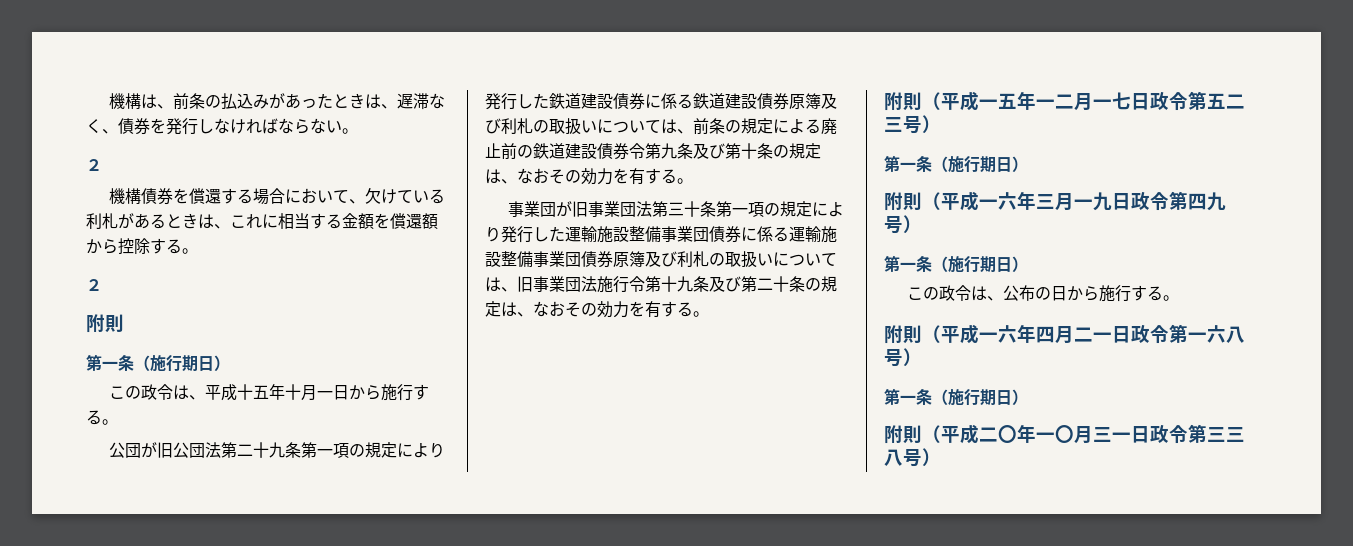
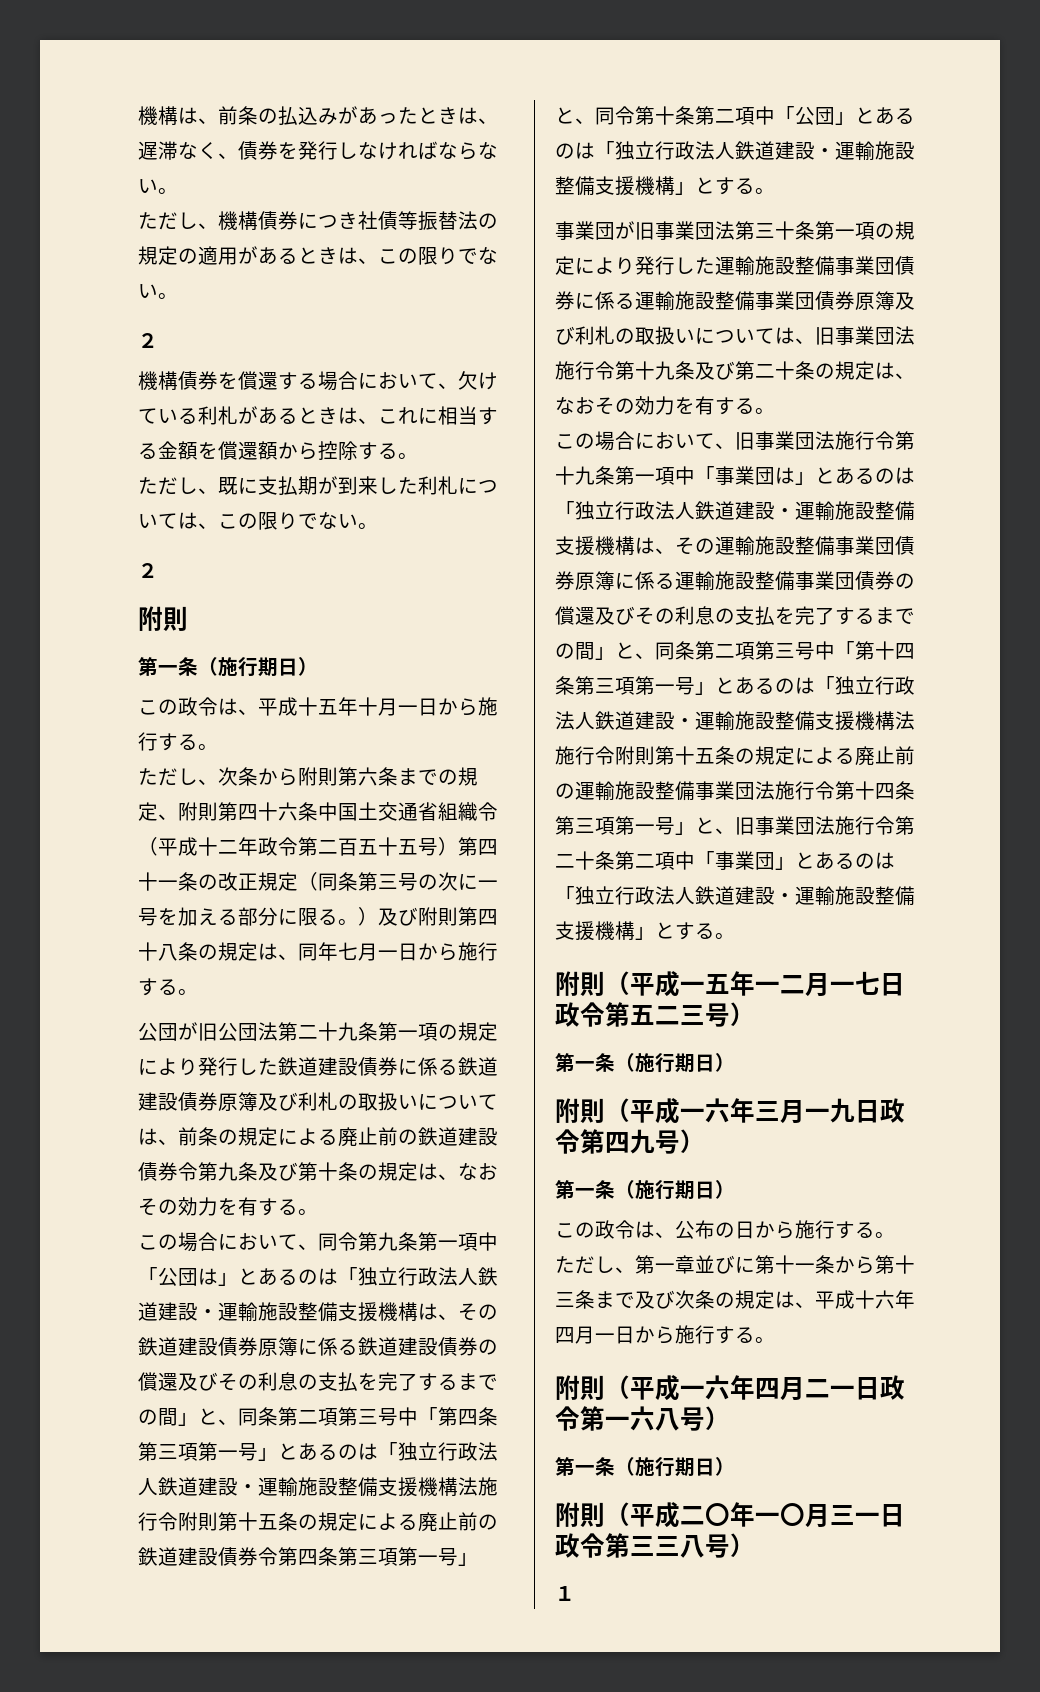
(358, 131) none -> [138,211,498,231] [138,246,498,265] [138,284,178,299] // ただし、機構債券につき社債等振替法の規定の適用があるときは、この限りでない。
(198, 251) none -> [138,476,498,495] [138,511,378,530] // ただし、既に支払期が到来した利札については、この限りでない。
(118, 422) none -> [138,767,478,786] [138,802,498,821] [138,837,498,856] [138,872,498,891] [138,907,498,926] [138,942,498,961] [138,978,198,996] // ただし、次条から附則第六条までの規定、附則第四十六条中国土交通省組織令（平成十二年政令第二百五十五号）第四十一条の改正規定（同条第三号の次に一号を加える部分に限る。）及び附則第四十八条の規定は、同年七月一日から施行する。
(693, 181) none -> [138,1232,498,1252] [138,1267,498,1286] [138,1302,498,1322] [138,1337,498,1356] [138,1372,498,1391] [138,1407,498,1426] [138,1442,498,1461] [138,1477,498,1497] [138,1512,498,1532] [138,1547,478,1566] [555,106,915,125] [555,141,915,161] [555,176,775,196] // この場合において、同令第九条第一項中「公団は」とあるのは「独立行政法人鉄道建設・運輸施設整備支援機構は、その鉄道建設債券原簿に係る鉄道建設債券の償還及びその利息の支払を完了するまでの間」と、同条第二項第三号中「第四条第三項第一号」とあるのは「独立行政法人鉄道建設・運輸施設整備支援機構法施行令附則第十五条の規定による廃止前の鉄道建設債券令第四条第三項第一号」と、同令第十条第二項中「公団」とあるのは「独立行政法人鉄道建設・運輸施設整備支援機構」とする。
(709, 314) none -> [555,431,915,451] [555,466,915,485] [555,501,915,521] [555,536,915,556] [555,571,915,591] [555,606,915,625] [555,641,915,660] [555,676,915,695] [555,711,915,731] [555,746,915,766] [555,781,915,801] [555,816,915,835] [555,851,895,870] [555,886,915,906] [555,921,735,941] // この場合において、旧事業団法施行令第十九条第一項中「事業団は」とあるのは「独立行政法人鉄道建設・運輸施設整備支援機構は、その運輸施設整備事業団債券原簿に係る運輸施設整備事業団債券の償還及びその利息の支払を完了するまでの間」と、同条第二項第三号中「第十四条第三項第一号」とあるのは「独立行政法人鉄道建設・運輸施設整備支援機構法施行令附則第十五条の規定による廃止前の運輸施設整備事業団法施行令第十四条第三項第一号」と、旧事業団法施行令第二十条第二項中「事業団」とあるのは「独立行政法人鉄道建設・運輸施設整備支援機構」とする。
(1180, 298) none -> [555,1255,915,1274] [555,1290,915,1309] [555,1325,775,1344] // ただし、第一章並びに第十一条から第十三条まで及び次条の規定は、平成十六年四月一日から施行する。
(941, 457) none -> [555,1586,575,1601] // １

